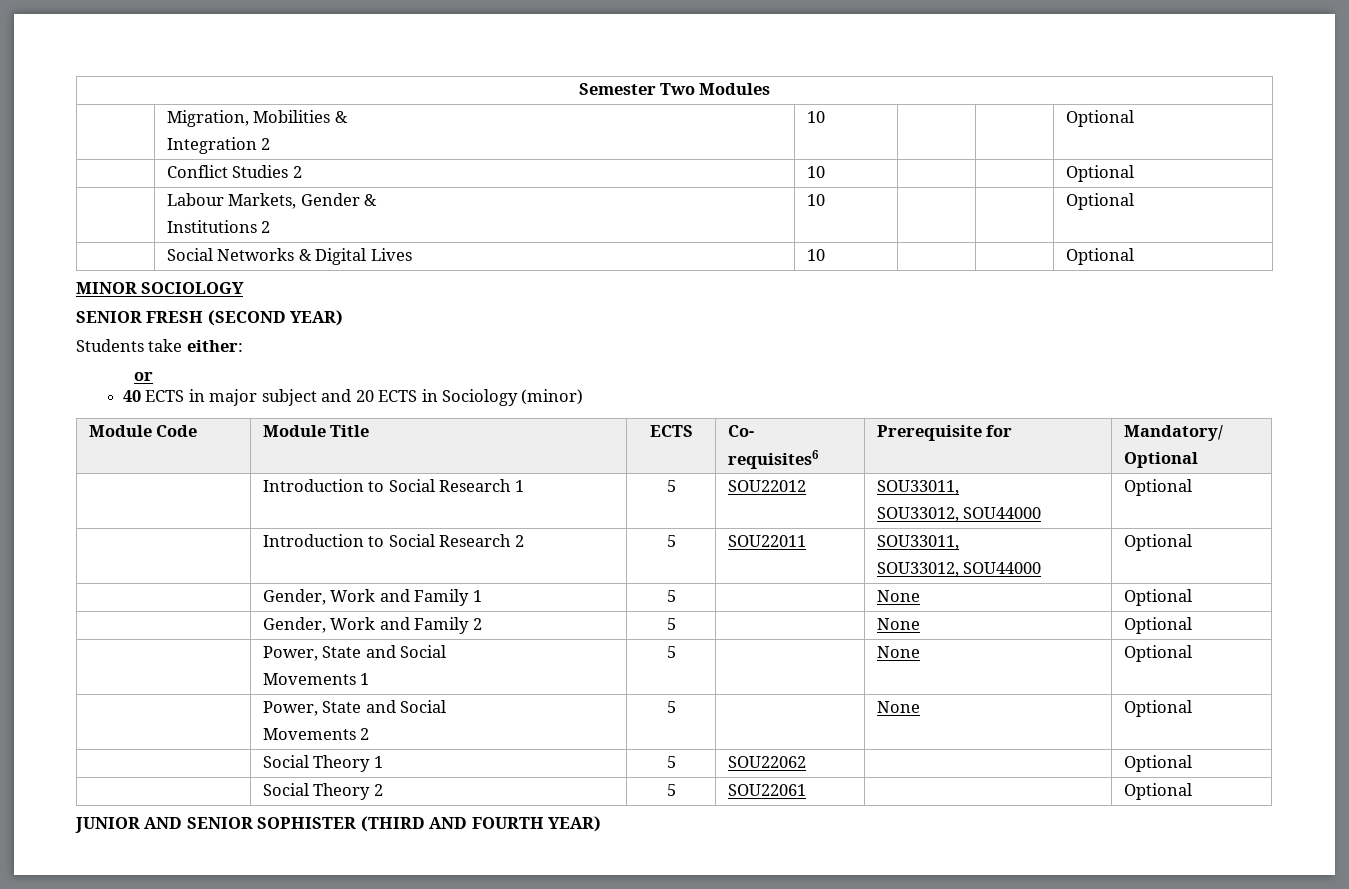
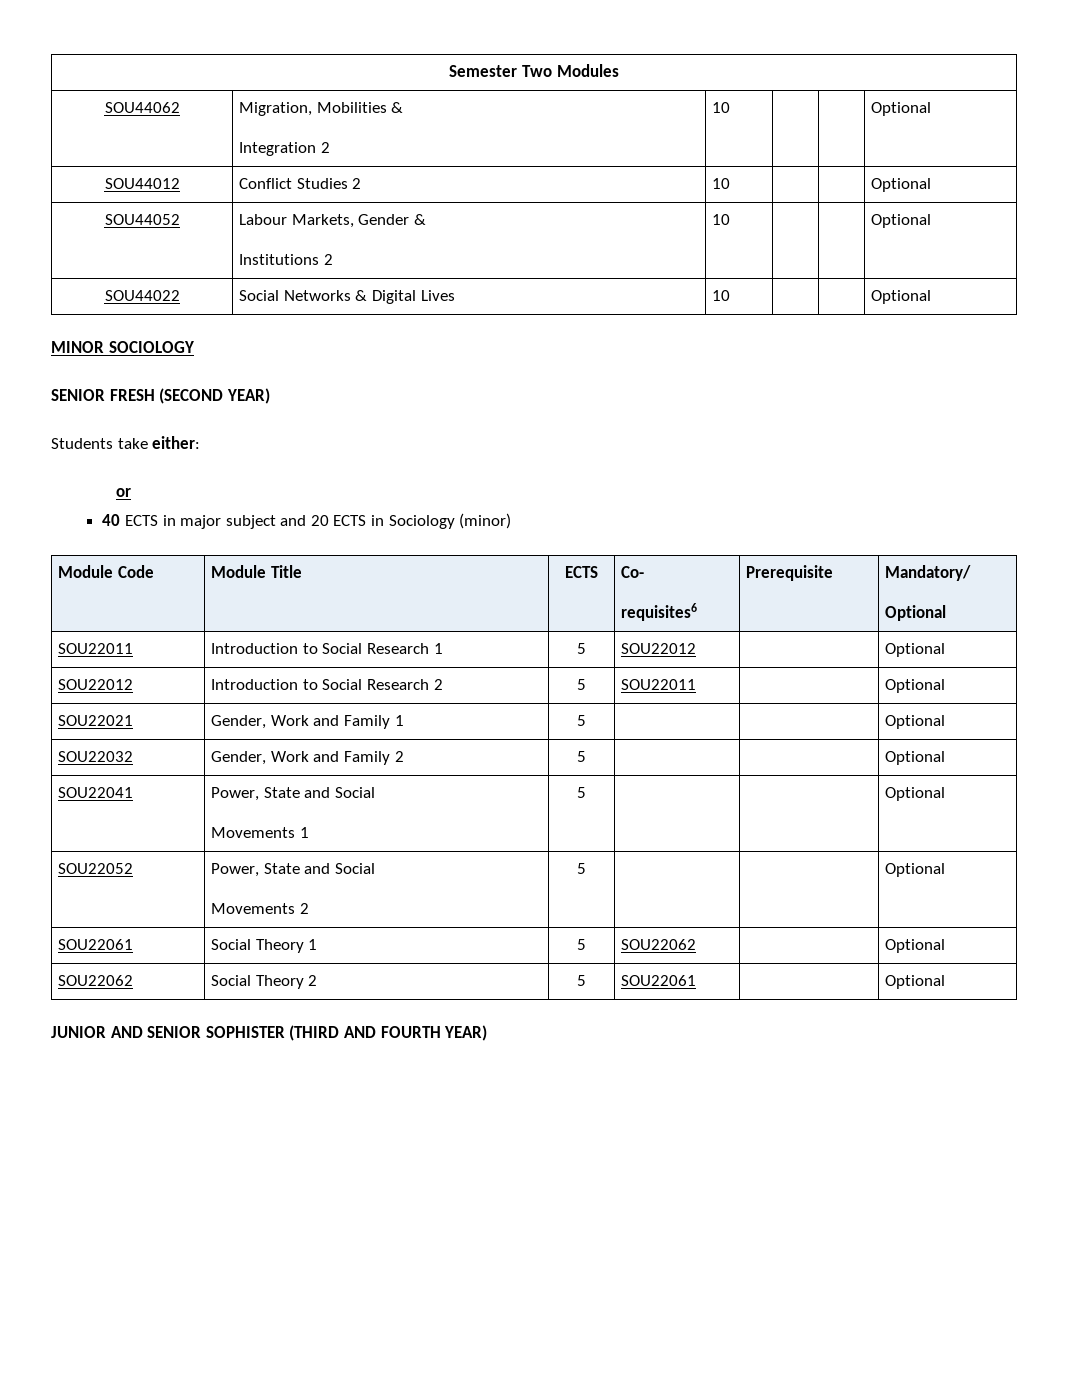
(771, 89) none -> [104,102,180,113] SOU44062
(1134, 118) none -> [104,178,180,189] SOU44012
(1134, 173) none -> [104,214,180,225] SOU44052
(1134, 201) none -> [104,290,180,301] SOU44022
[986,425,1013,437] for -> (834, 573) none
(1198, 460) none -> [58,643,134,654] SOU22011
[876,480,959,495] [876,507,1042,522] [1123,479,1192,496] SOU33011, // SOU33012, SOU44000 | Optional // -> [885,643,946,657] [58,679,134,690] | Optional // SOU22012
[876,535,959,550] [876,562,1042,577] [1123,534,1192,551] SOU33011, // SOU33012, SOU44000 | Optional // -> [885,679,946,693] [58,715,134,726] | Optional // SOU22021
[876,590,920,602] [1123,589,1192,606] | None | Optional // -> [885,715,946,729] [58,751,134,762] | | Optional // SOU22032
[876,618,920,630] [1123,617,1192,634] | None | Optional // -> [885,751,946,765] [58,787,134,798] | | Optional // SOU22041
[876,646,920,658] [1123,645,1192,662] | None | Optional // -> [885,787,946,801] [58,863,134,874] | | Optional // SOU22052
[876,701,920,713] [1123,700,1192,717] | None | Optional // -> [885,863,946,877] [58,939,134,950] | | Optional // SOU22061
(1192, 763) none -> [58,975,134,986] SOU22062

